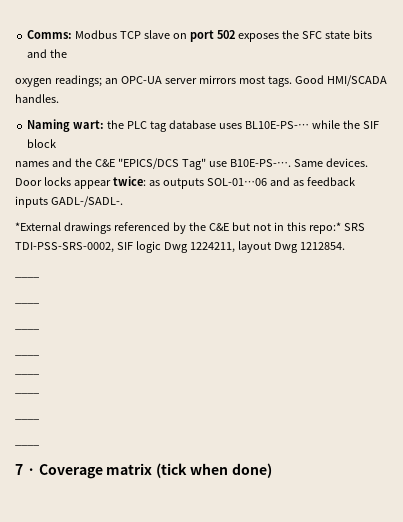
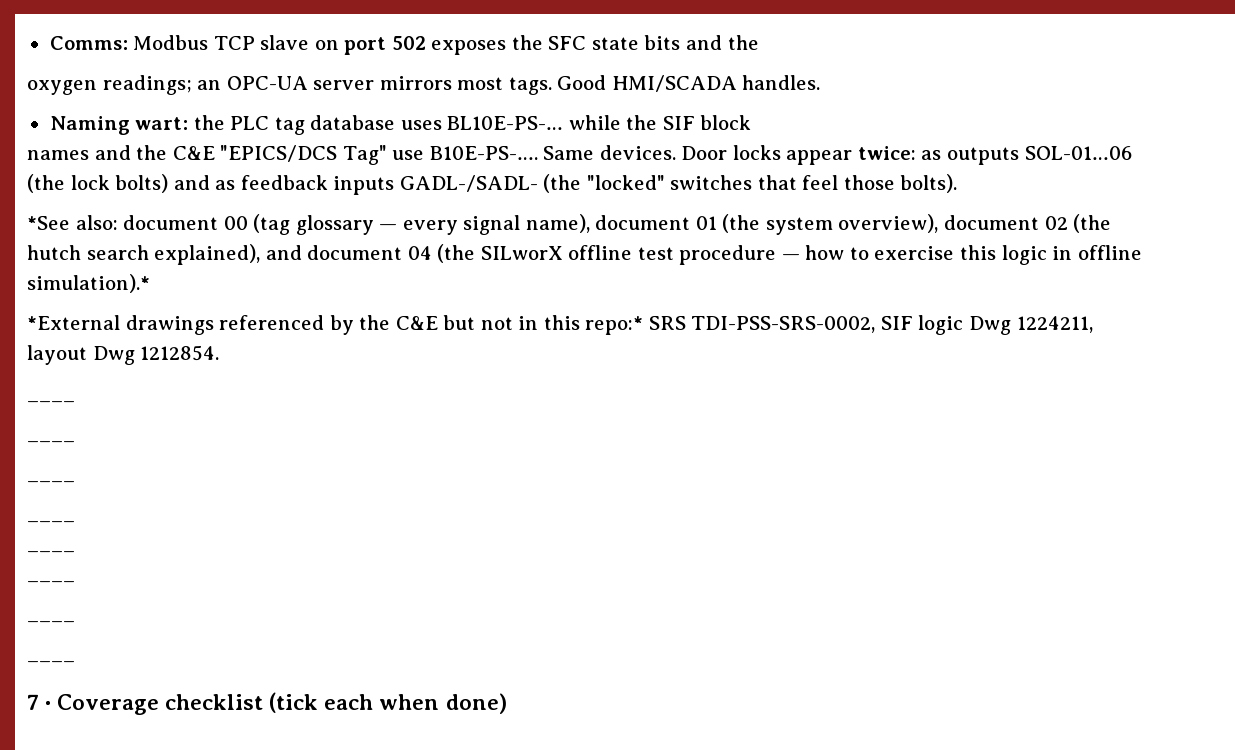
(267, 182) none -> [27,174,169,193] (the lock bolts)
[50,196,123,207] GADL-/SADL-. -> [399,174,958,193] [27,214,1112,235] [27,244,1142,265] [27,274,150,293] GADL-/SADL- (the "locked" switches that feel those bolts). // *See also: document 00 (tag glossary — every signal name), document 01 (the system overview), document 02 (the hutch search explained), and document 04 (the SILworX offline test procedure — how to exercise this logic in offline simulation).*
[106,463,188,478] matrix (tick -> [165,692,374,713] checklist (tick each

